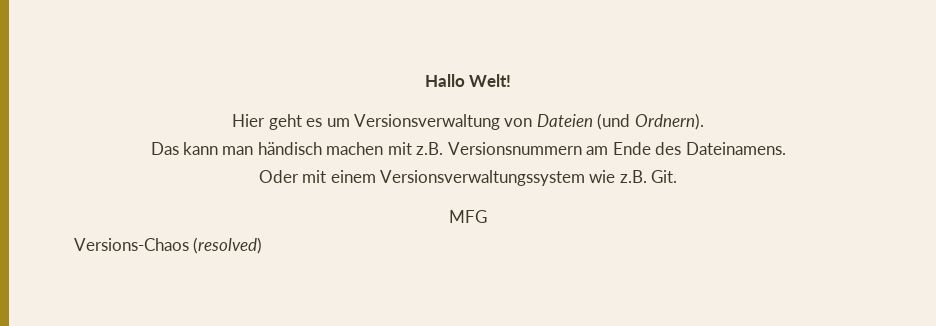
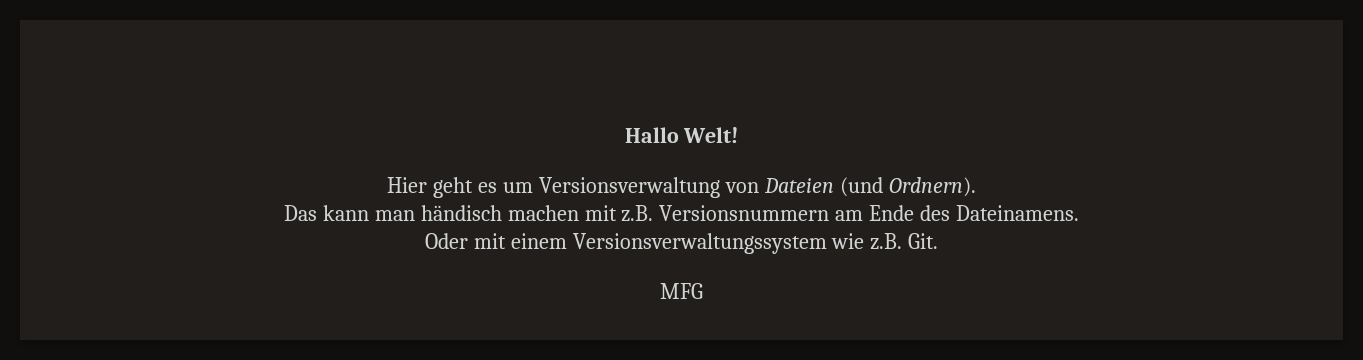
[74,237,263,254] // Versions-Chaos (resolved) -> (703, 291) none

